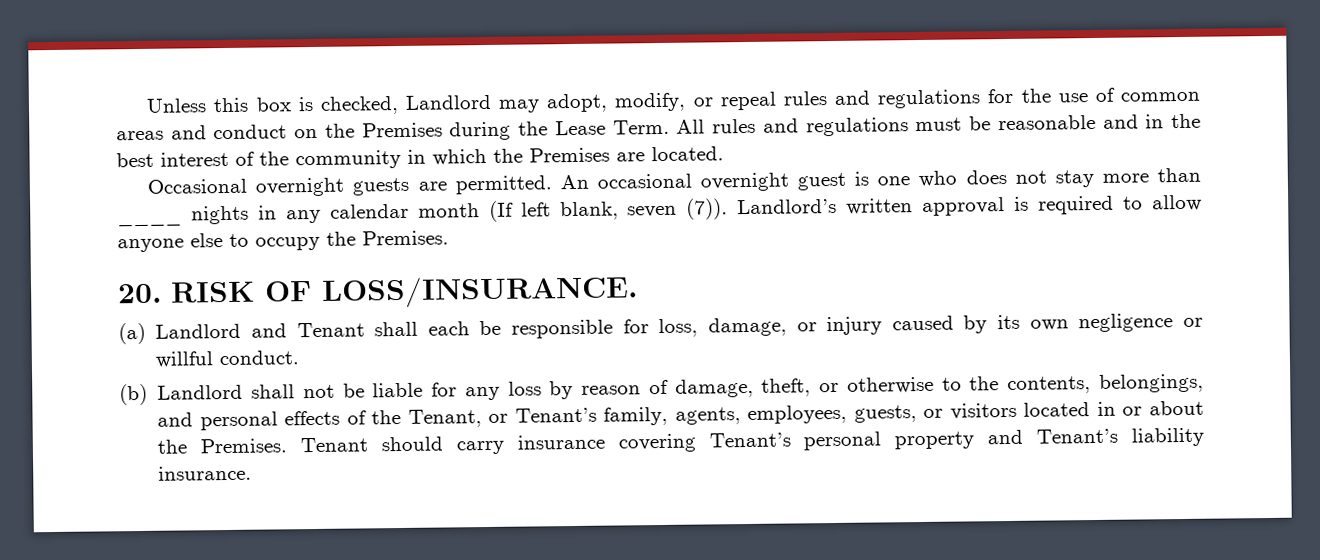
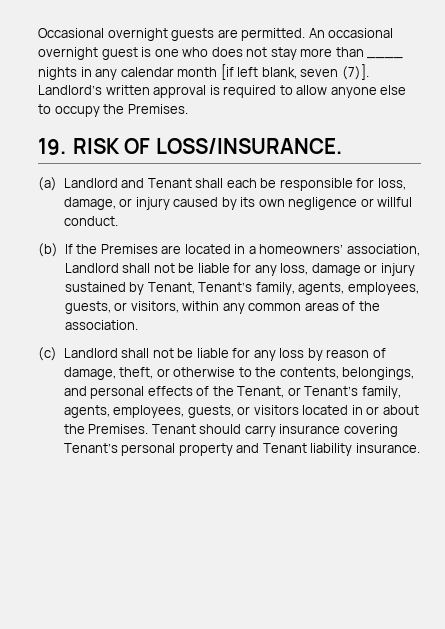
[146,87,1201,115] [116,113,1201,141] [116,146,724,170] Unless this box is checked, Landlord may adopt, modify, or repeal rules and regulations for the use of common areas and conduct on the Premises during the Lease Term. All rules and regulations must be reasonable and in the best interest of the community in which the Premises are located. // -> (38, 33) none
[488,200,514,222] (If -> [220,64,234,80] [if
[686,198,729,220] (7)). -> [341,64,369,80] (7)].
[118,283,162,304] 20. -> [38,138,66,155] 19.
(148, 394) none -> [64,244,420,256] [64,263,415,276] [64,282,419,295] [64,301,380,314] [64,320,138,330] [38,347,57,361] If the Premises are located in a homeowners’ association, Landlord shall not be liable for any loss, damage or injury sustained by Tenant, Tenant’s family, agents, employees, guests, or visitors, within any common areas of the association. // (c)
[1036,428,1119,444] Tenant’s -> [262,443,307,453] Tenant

